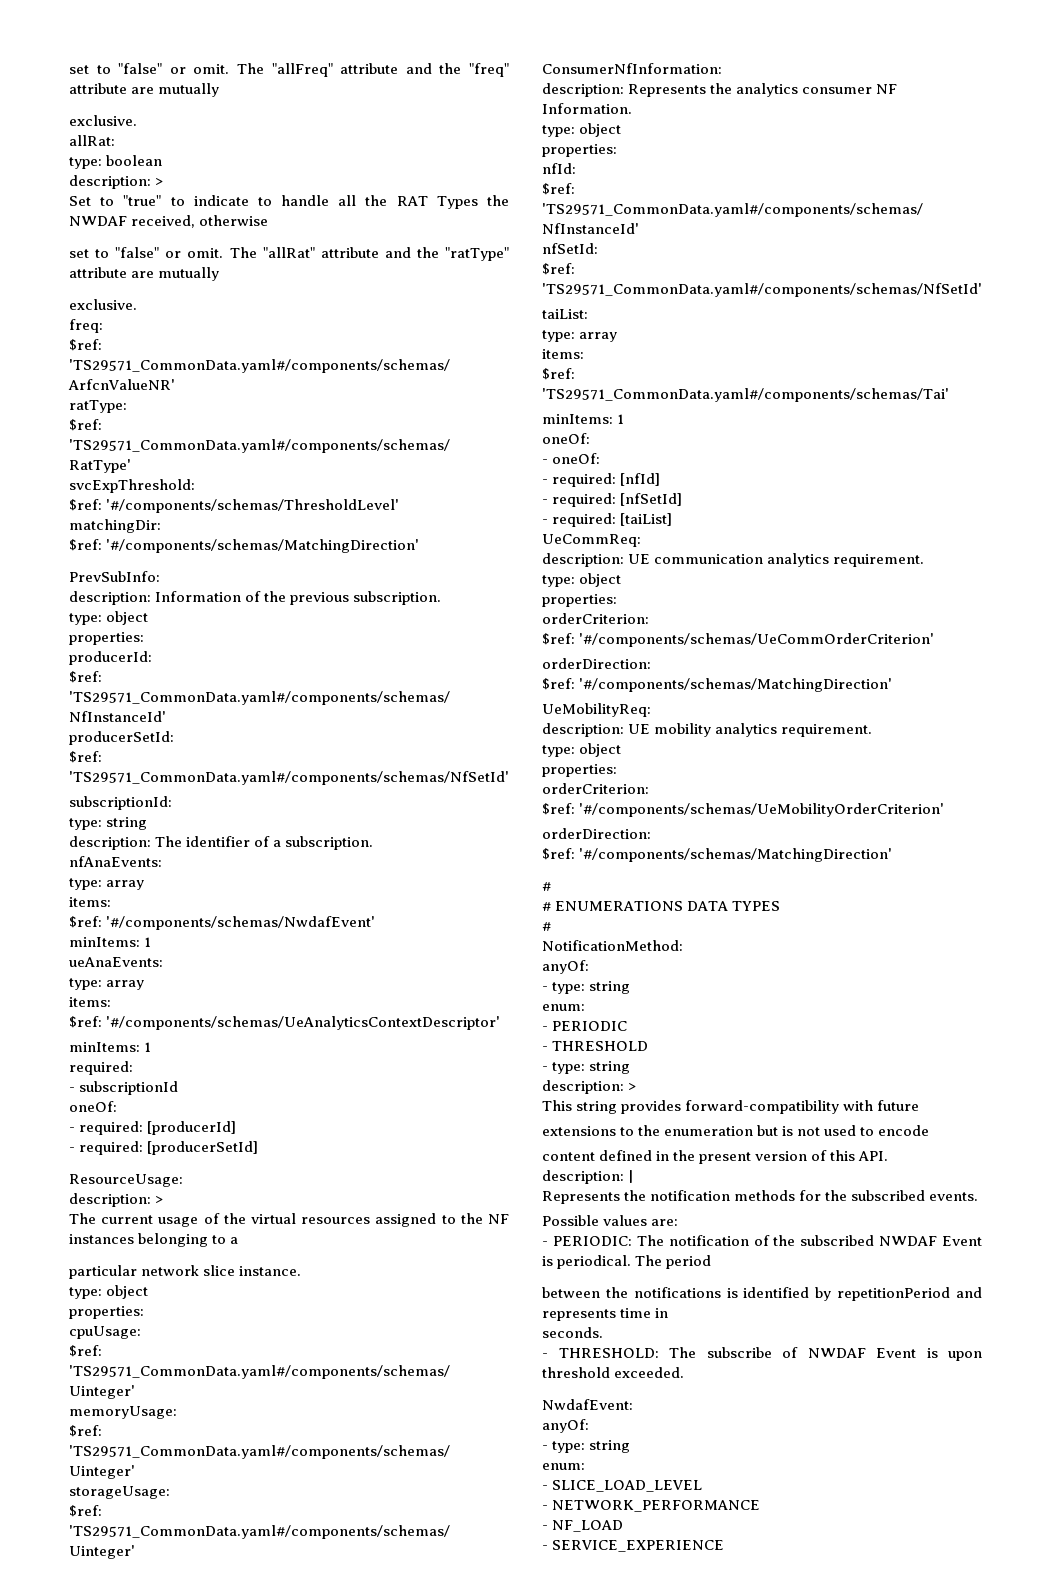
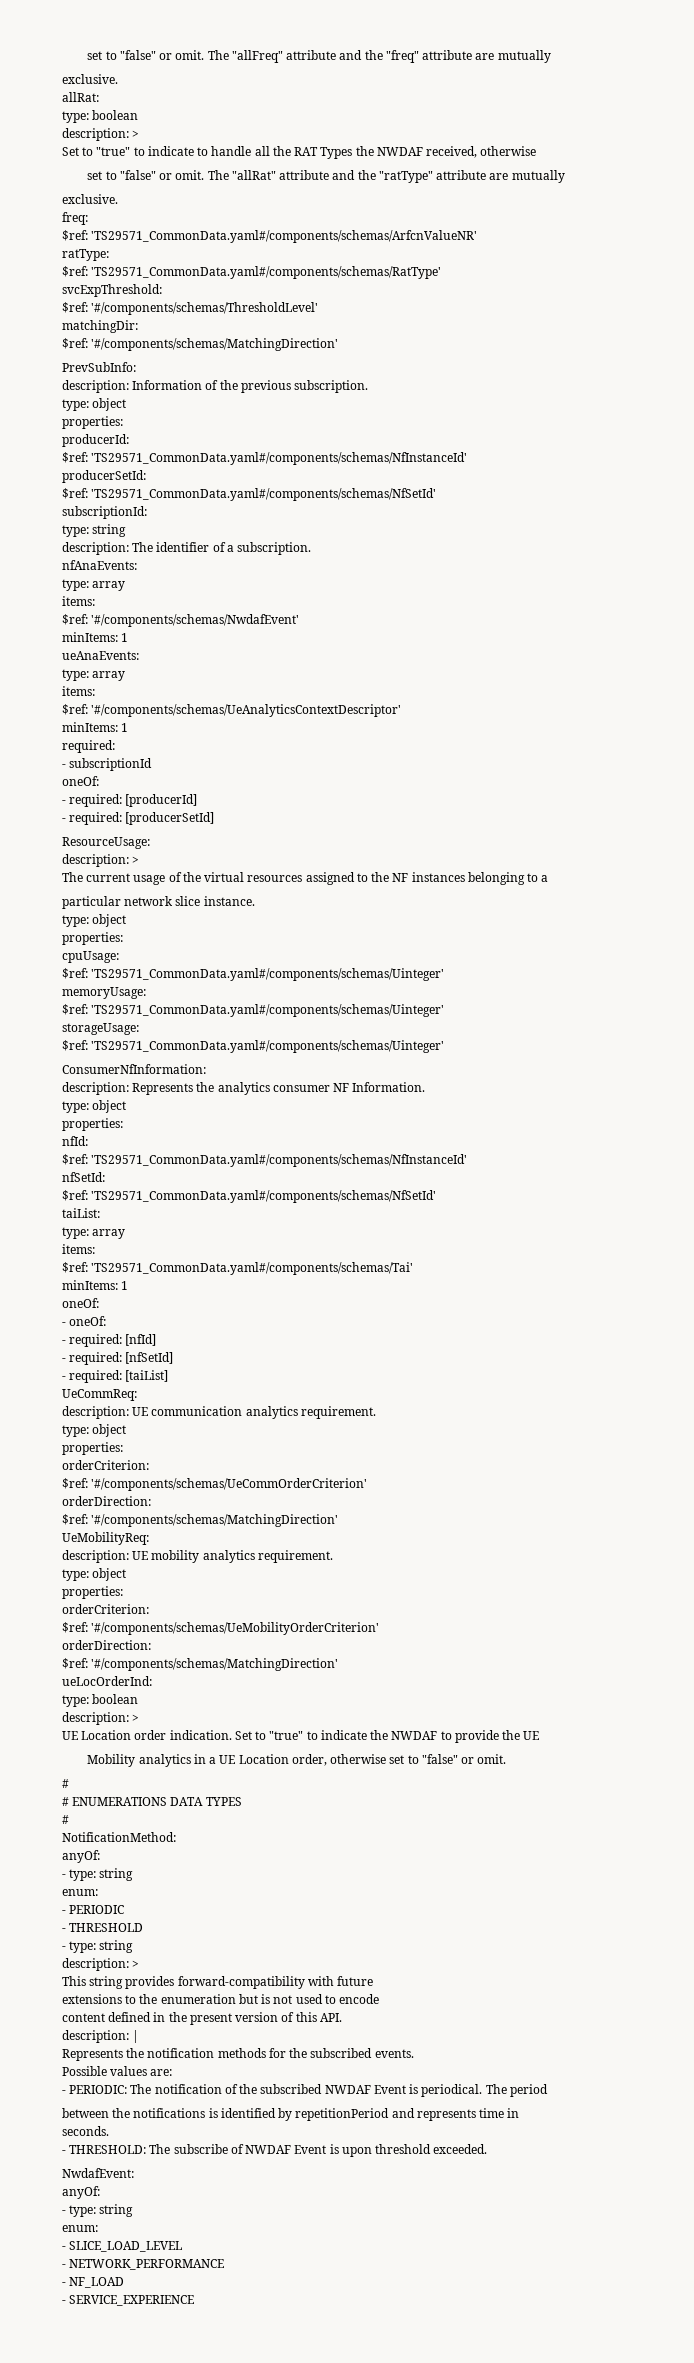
(893, 855) none -> [62,1676,152,1686] [62,1694,139,1707] [62,1712,140,1725] [62,1730,540,1743] [87,1754,507,1767] // ueLocOrderInd: // type: boolean // description: > // UE Location order indication. Set to "true" to indicate the NWDAF to provide the UE // Mobility analytics in a UE Location order, otherwise set to "false" or omit.

